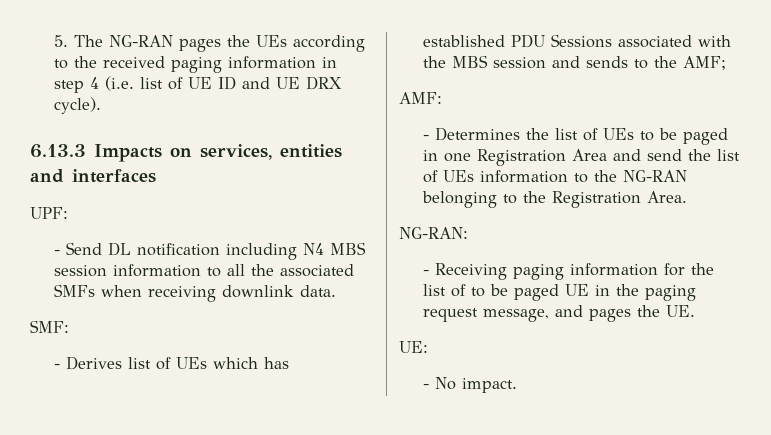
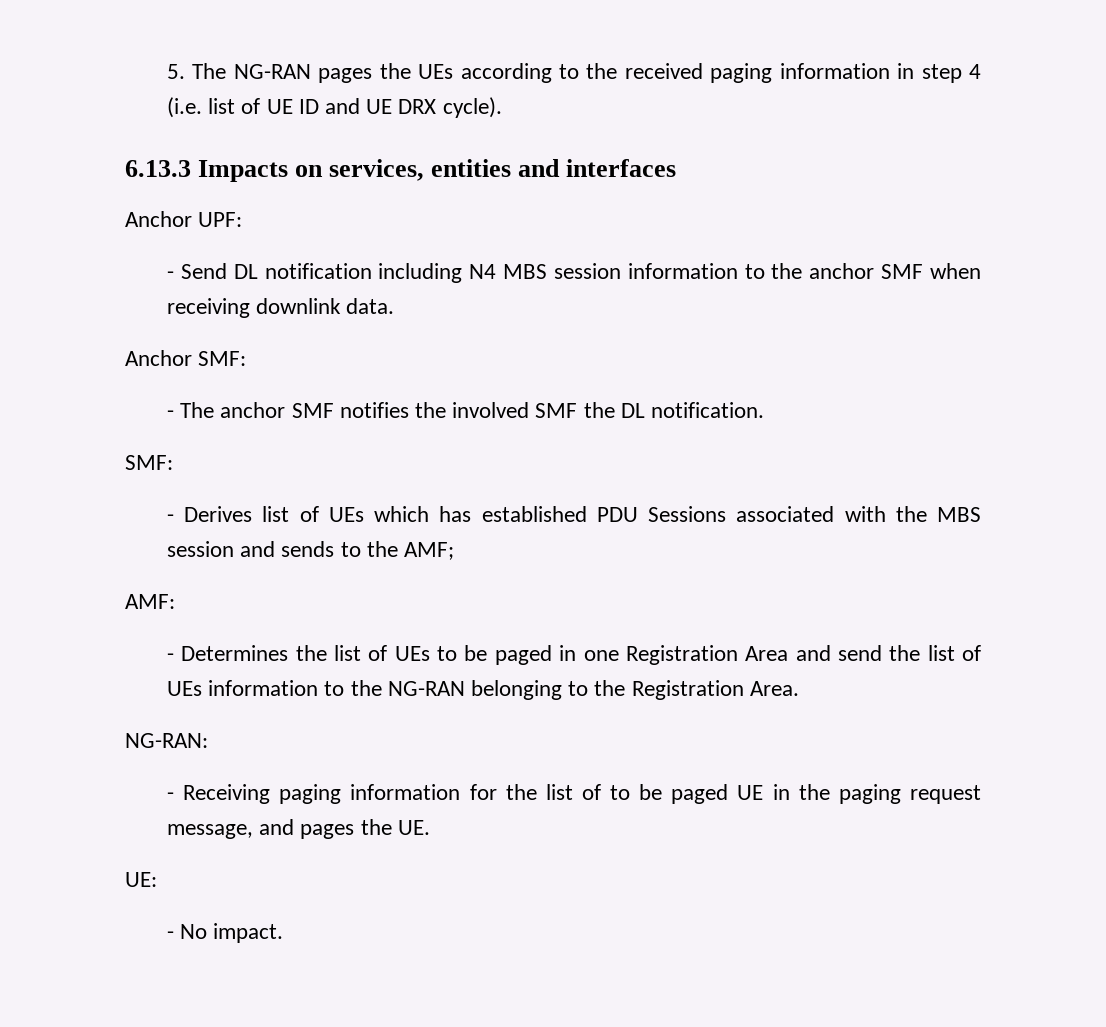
(156, 176) none -> [125,211,192,227] Anchor
[227,264,355,277] [54,284,96,297] all the associated SMFs -> [771,263,924,279] the anchor SMF
(337, 291) none -> [125,350,247,366] [166,402,765,418] // Anchor SMF: // - The anchor SMF notifies the involved SMF the DL notification.

